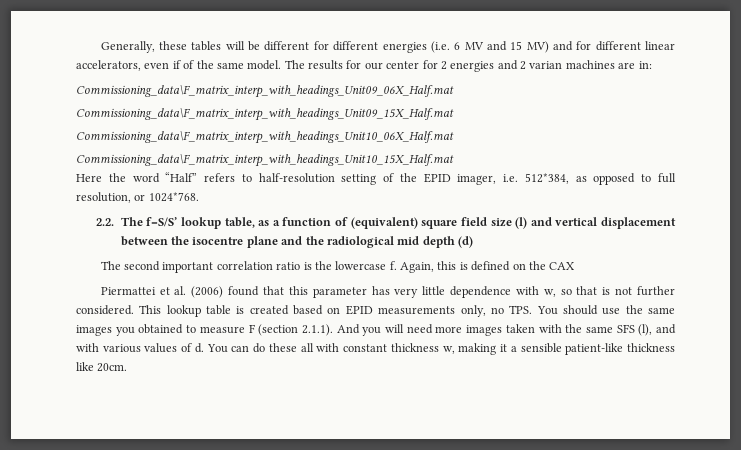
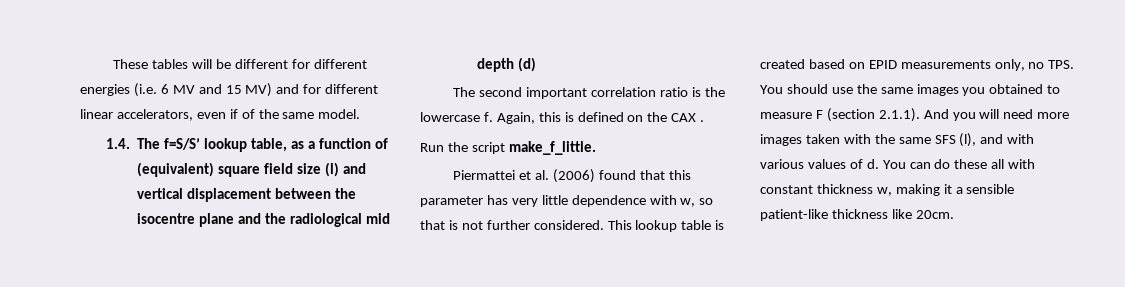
[100,41,188,53] Generally, these -> [113,59,149,69] These
[284,60,652,72] [76,85,454,98] [76,108,454,121] [76,131,454,144] [76,154,454,167] [76,172,676,185] [76,192,199,203] [96,218,115,226] The results for our center for 2 energies and 2 varian machines are in: // Commissioning_data\F_matrix_interp_with_headings_Unit09_06X_Half.mat // Commissioning_data\F_matrix_interp_with_headings_Unit09_15X_Half.mat // Commissioning_data\F_matrix_interp_with_headings_Unit10_06X_Half.mat // Commissioning_data\F_matrix_interp_with_headings_Unit10_15X_Half.mat // Here the word “Half” refers to half-resolution setting of the EPID imager, i.e. 512*384, as opposed to full resolution, or 1024*768. // 2.2. -> [106,138,131,149] // 1.4.
(576, 266) none -> [700,120,705,122] [420,141,596,155] . // Run the script make_f_little.

